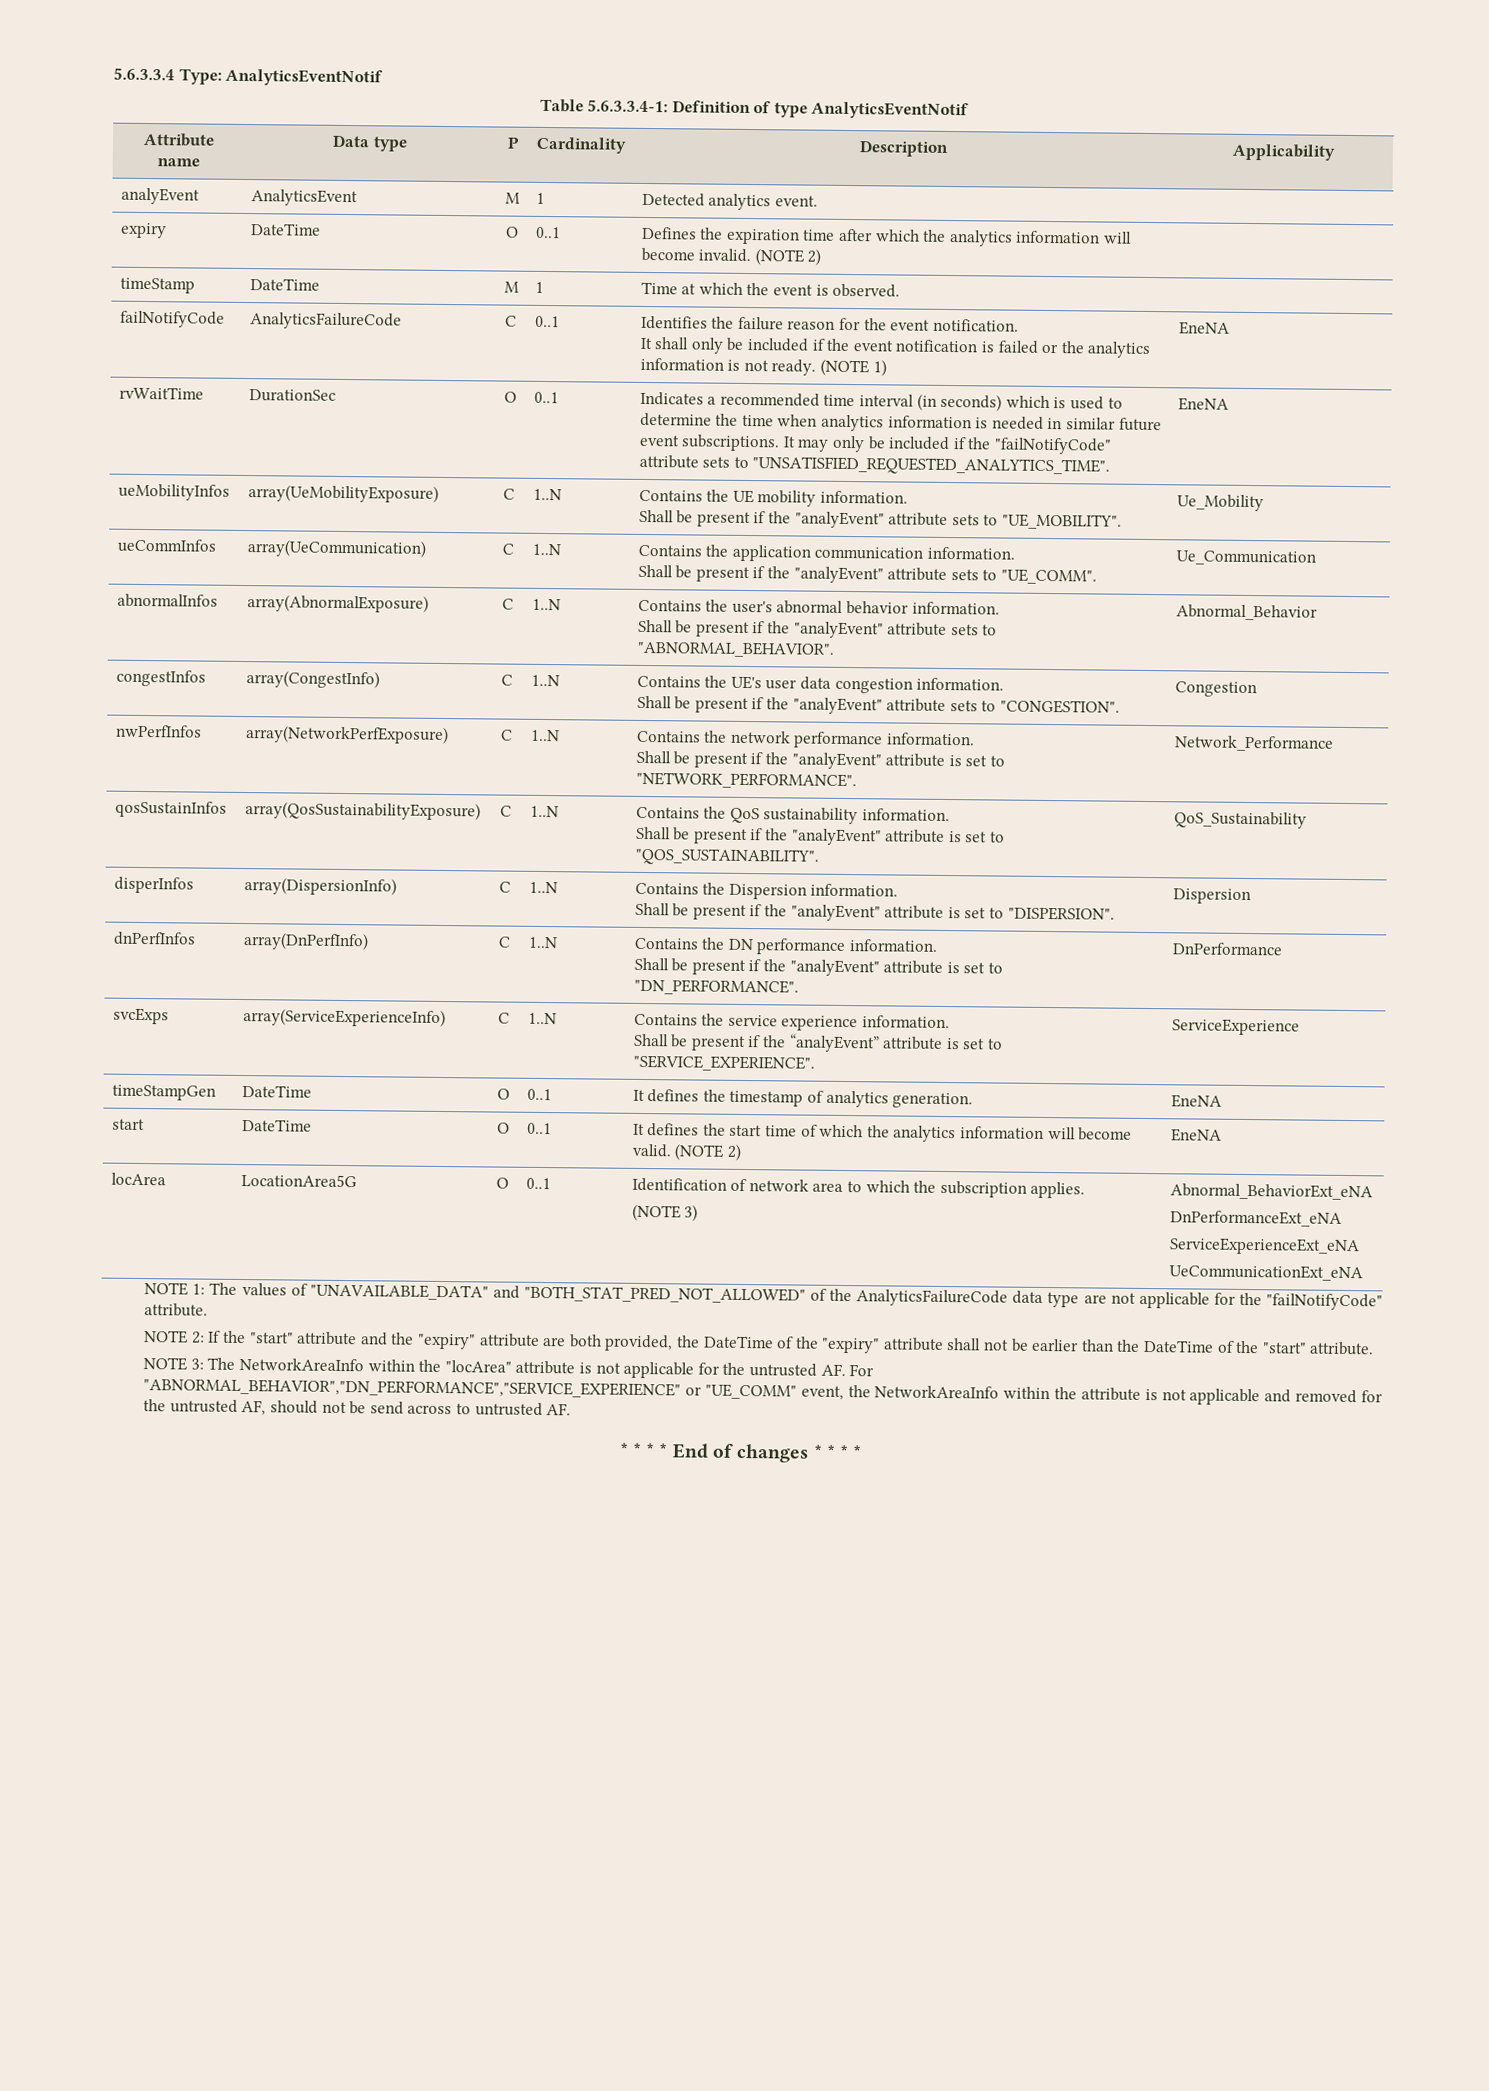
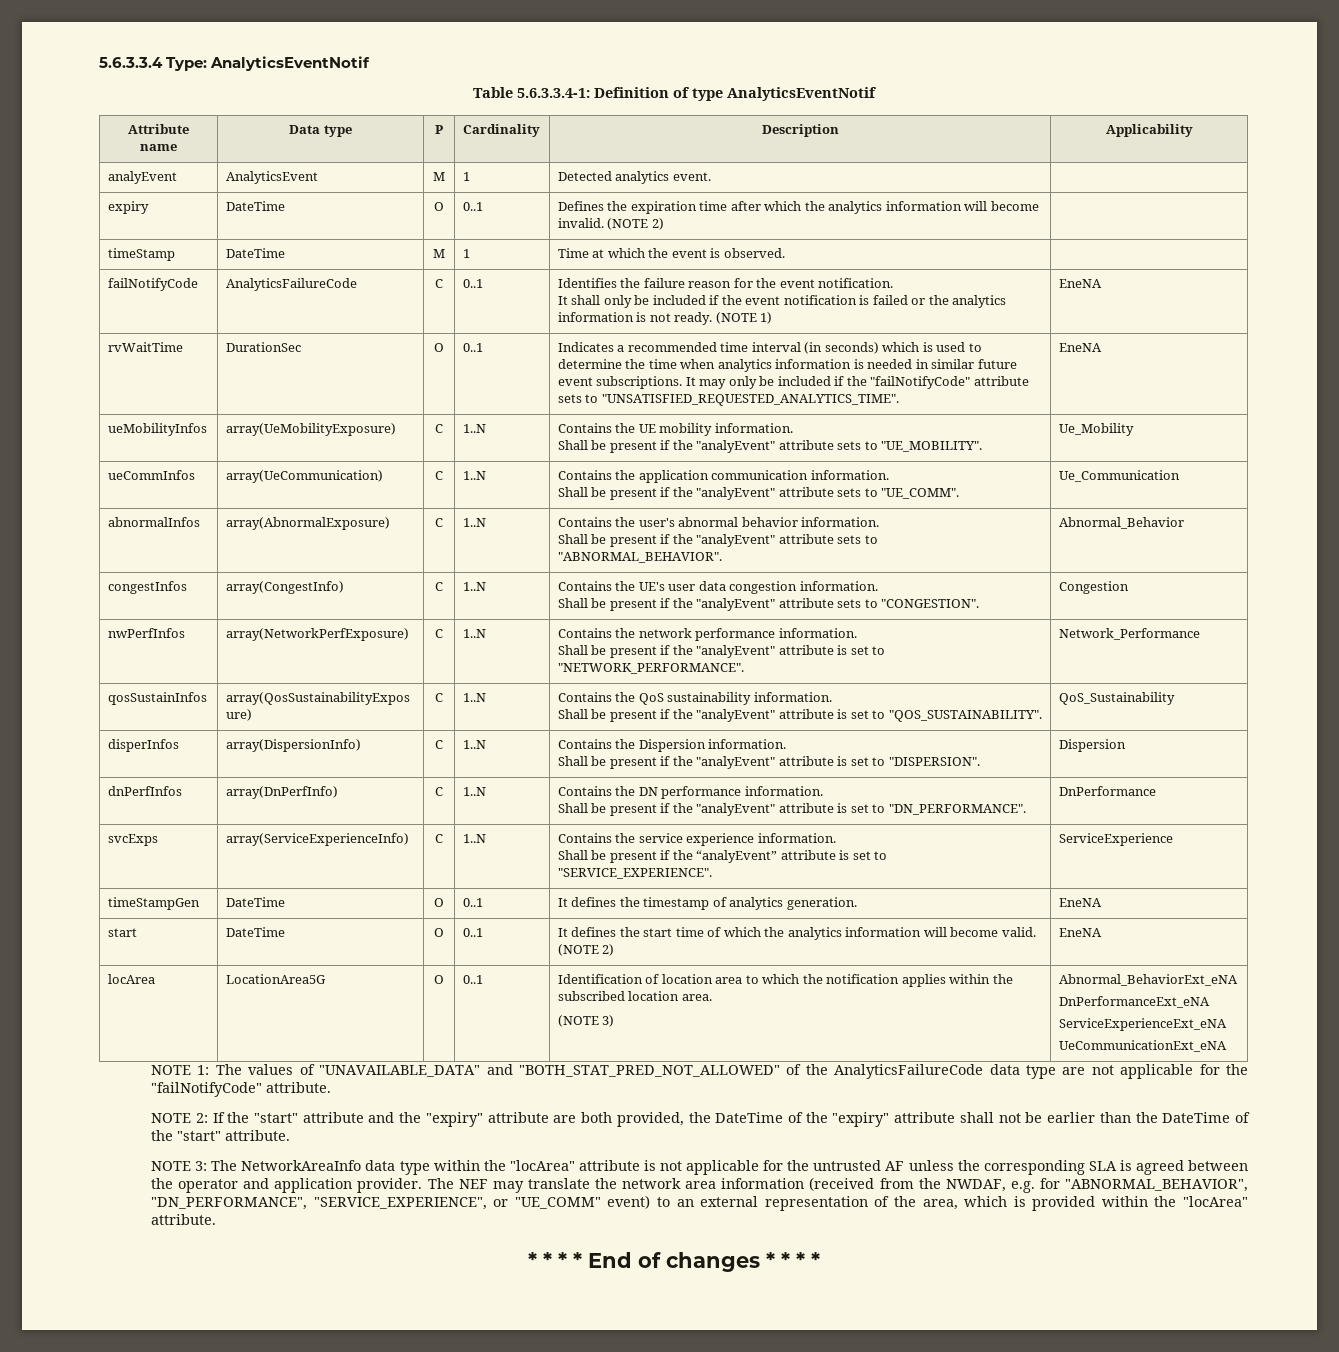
[748,1179,809,1192] network -> [661,974,713,984] location
[939,1180,1086,1199] subscription applies. -> [826,974,1013,987] [557,991,712,1001] notification applies within the subscribed location area.
(365, 1364) none -> [365,1160,430,1175] data type
[820,1363,875,1377] [143,1378,1383,1406] [143,1399,572,1417] AF. For "ABNORMAL_BEHAVIOR","DN_PERFORMANCE","SERVICE_EXPERIENCE" or "UE_COMM" event, the NetworkAreaInfo within the attribute is not applicable and removed for the untrusted AF, should not be send across to untrusted AF. -> [885,1160,1248,1175] [151,1177,1248,1193] [151,1195,1249,1211] [151,1214,217,1225] AF unless the corresponding SLA is agreed between the operator and application provider. The NEF may translate the network area information (received from the NWDAF, e.g. for "ABNORMAL_BEHAVIOR", "DN_PERFORMANCE", "SERVICE_EXPERIENCE", or "UE_COMM" event) to an external representation of the area, which is provided within the "locArea" attribute.

